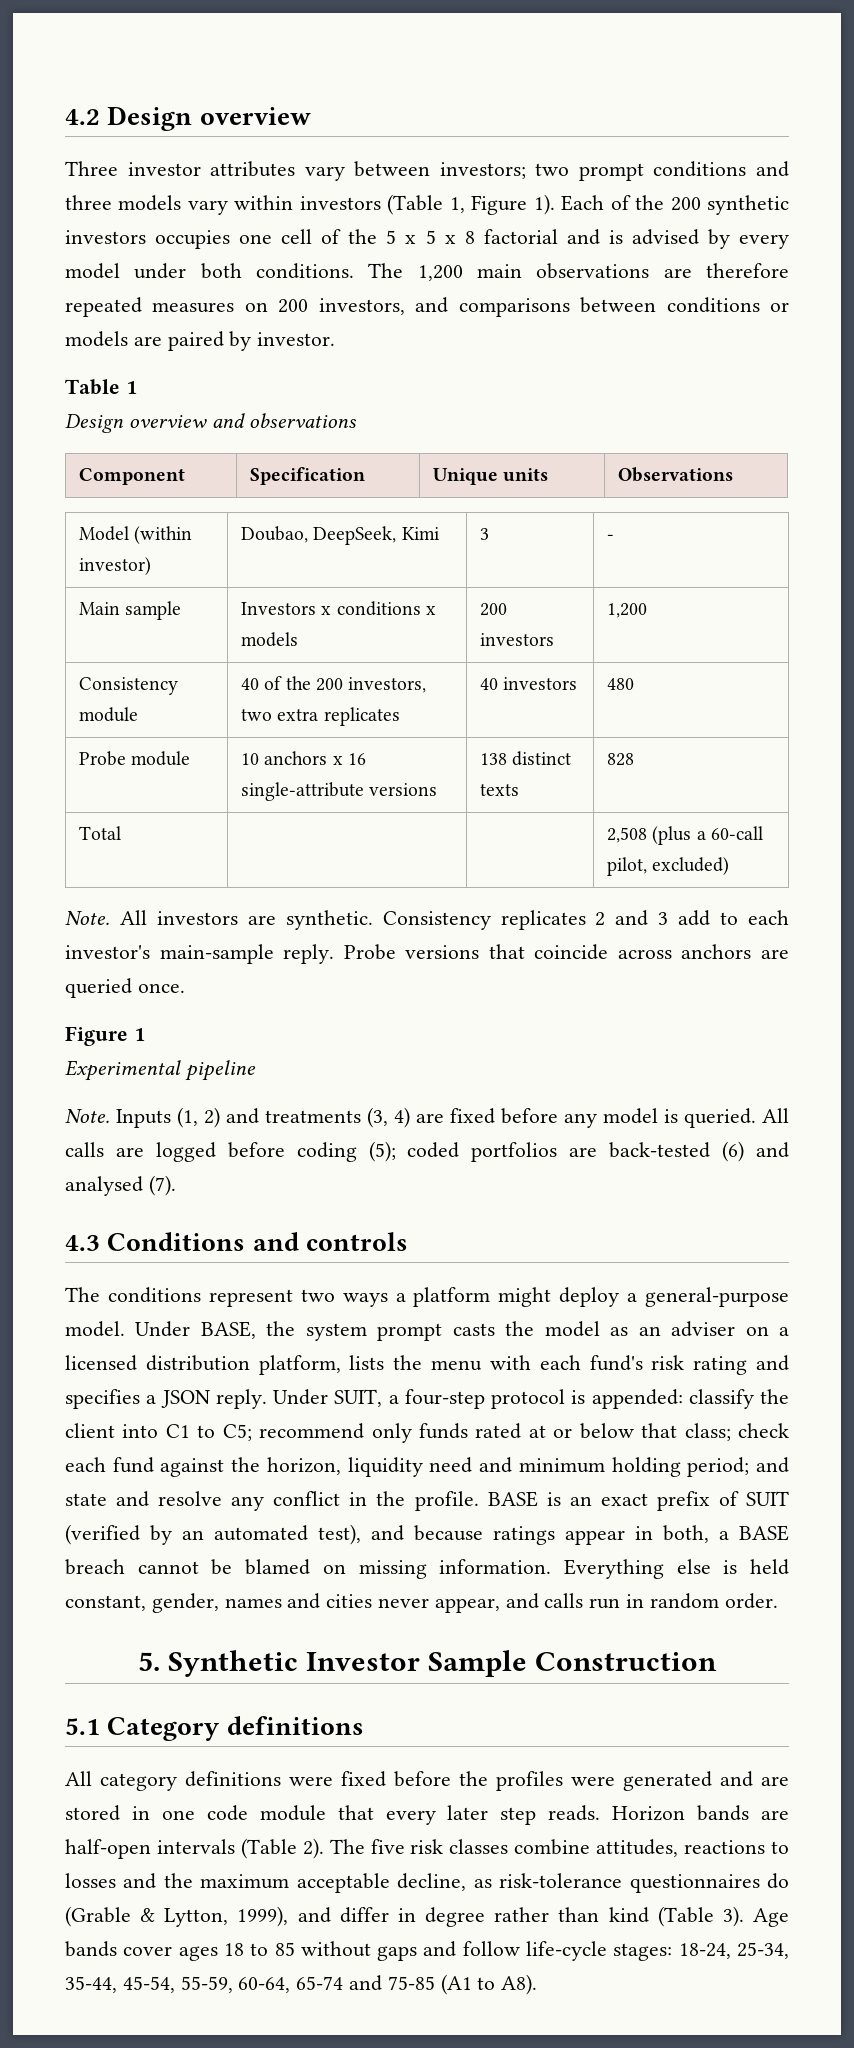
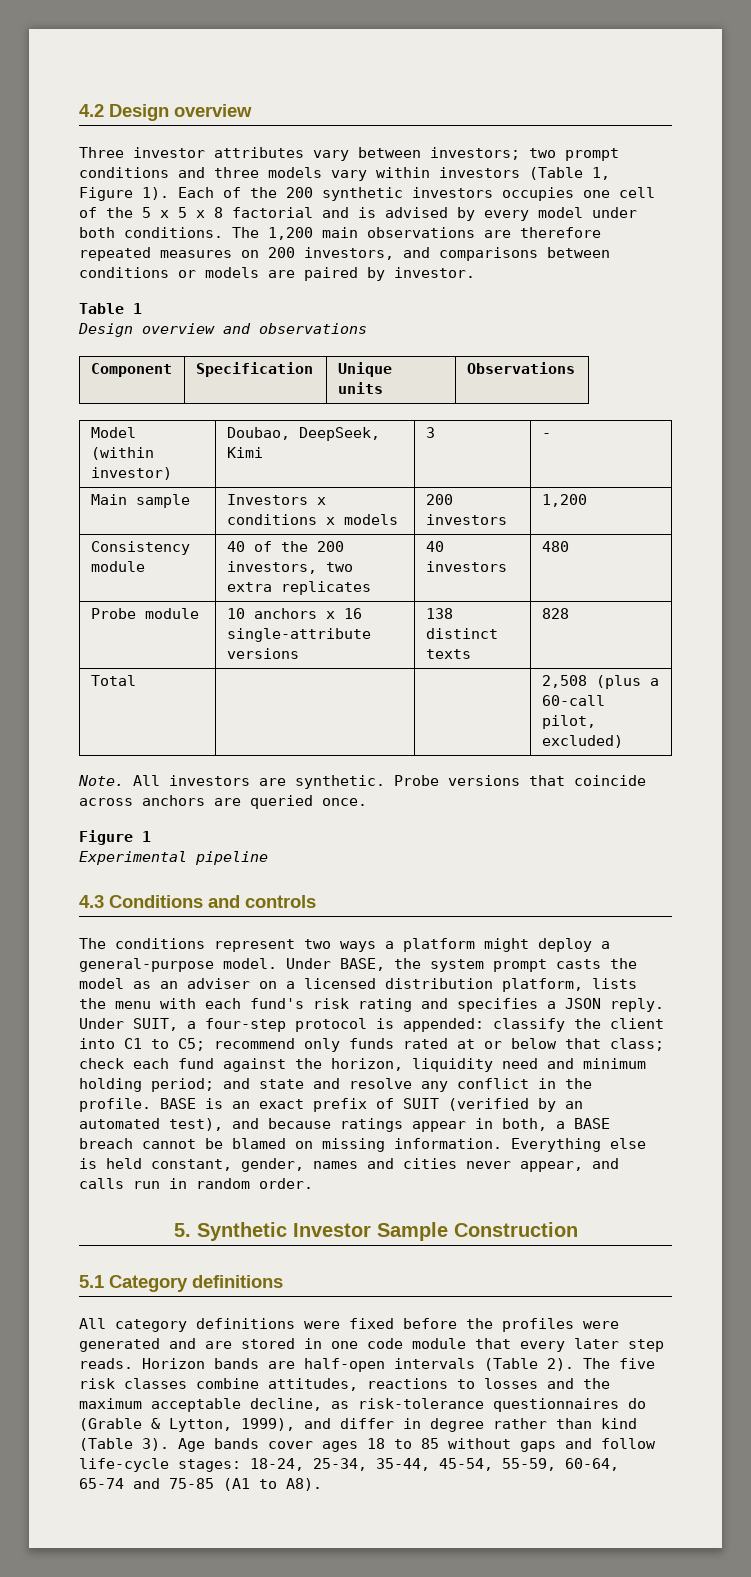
[382,910,789,930] [65,944,335,964] Consistency replicates 2 and 3 add to each investor's main-sample reply. -> (385, 782) none
[65,1107,789,1128] [65,1141,789,1162] [65,1175,176,1196] // Note. Inputs (1, 2) and treatments (3, 4) are fixed before any model is queried. All calls are logged before coding (5); coded portfolios are back-tested (6) and analysed (7). -> (268, 858) none

